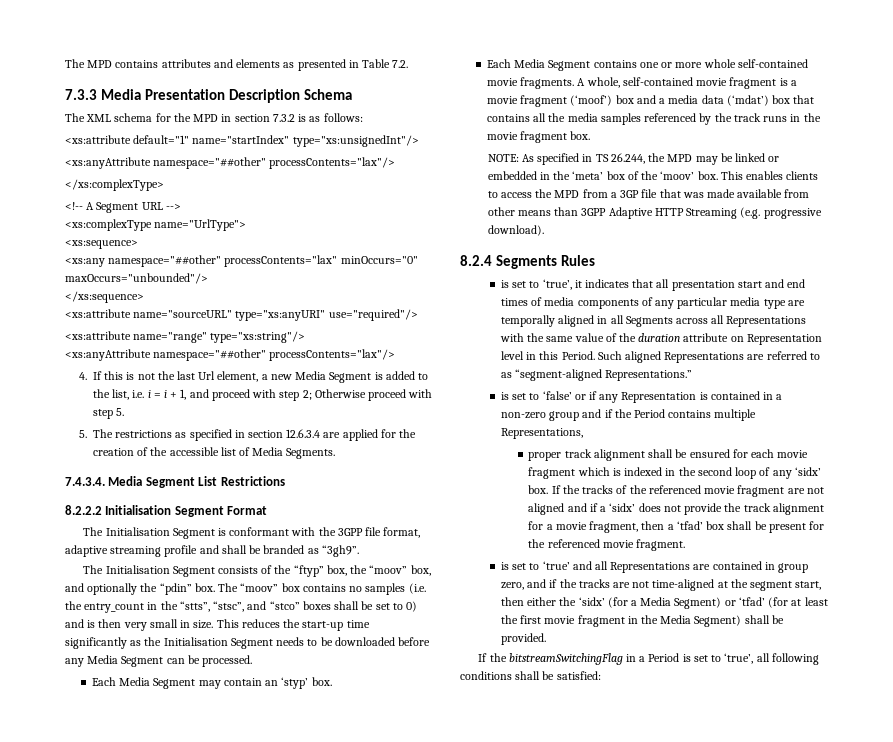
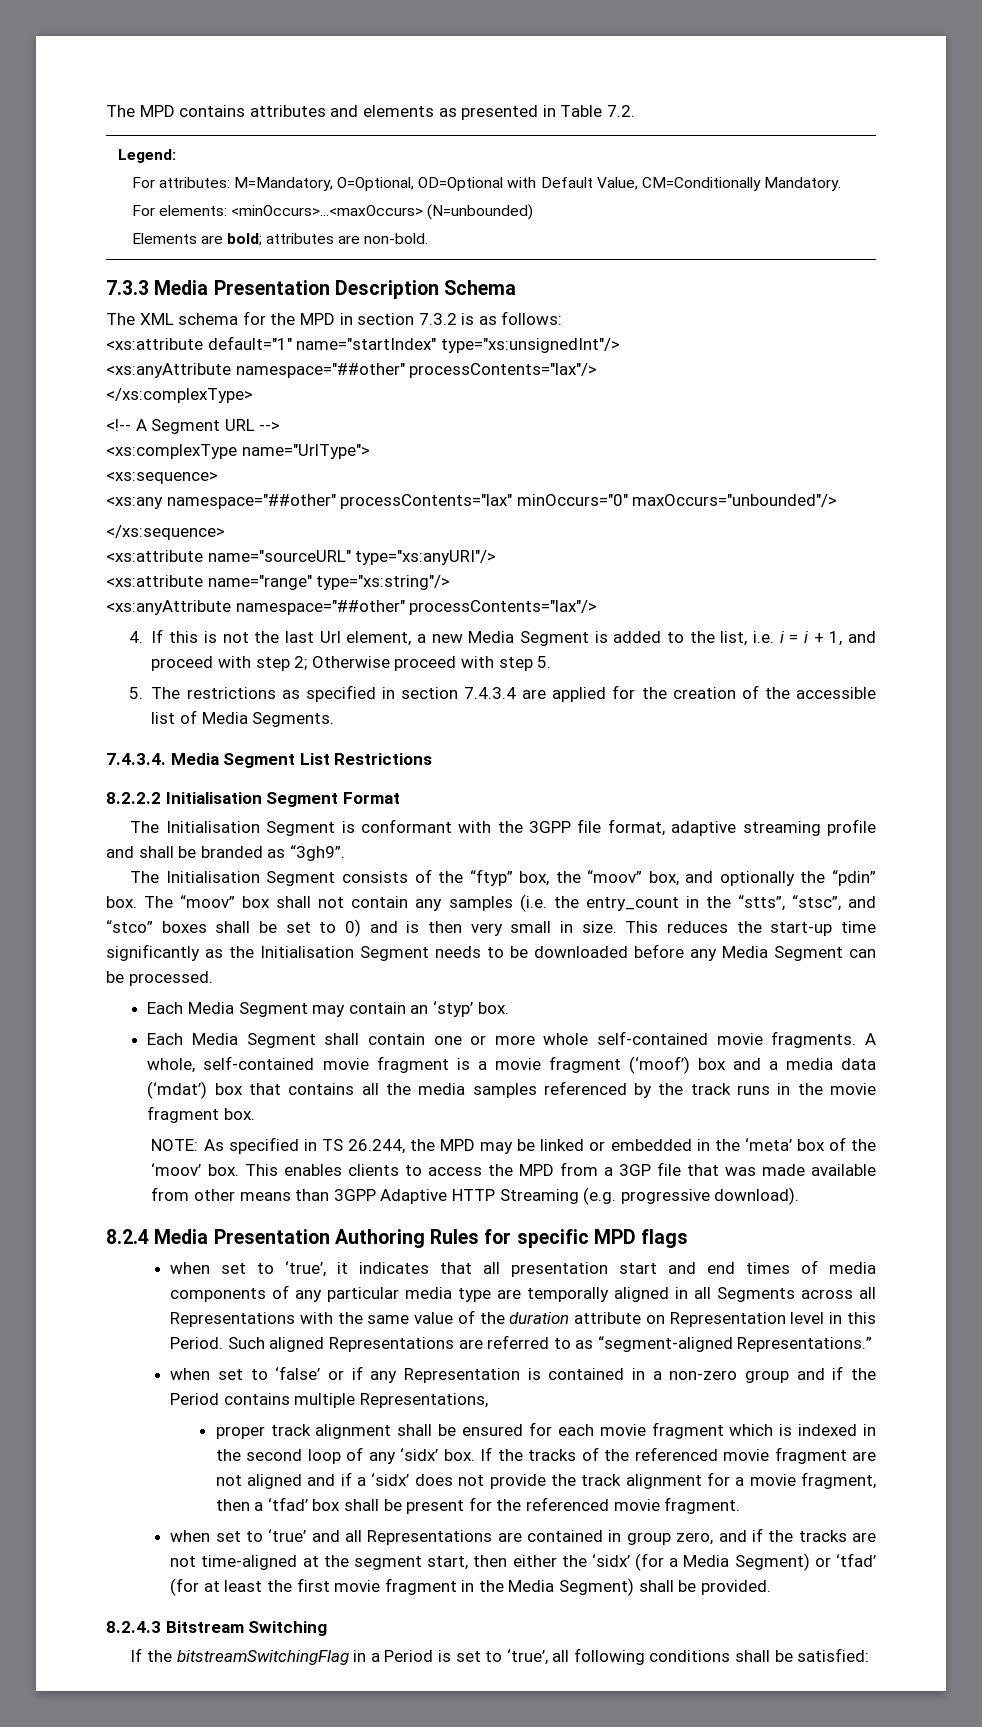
(409, 64) none -> [117,149,176,163] [131,177,842,191] [131,204,534,220] [131,233,429,246] // Legend: // For attributes: M=Mandatory, O=Optional, OD=Optional with Default Value, CM=Conditionally Mandatory. // For elements: <minOccurs>...<maxOccurs> (N=unbounded) // Elements are bold; attributes are non-bold.
[235,309,418,321] type="xs:anyURI" use="required"/> -> [355,550,497,565] type="xs:anyURI"/>
[286,429,321,438] 12.6.3.4 -> [464,687,517,699] 7.4.3.4
[302,584,363,592] contains no -> [276,896,443,911] shall not contain any
[593,60,637,68] contains -> [324,1033,425,1045] shall contain
[495,255,595,269] [500,280,509,288] Segments Rules // is -> [154,1229,689,1248] [170,1262,211,1274] Media Presentation Authoring Rules for specific MPD flags // when
[500,392,509,400] is -> [170,1368,211,1380] when
[500,562,509,570] is -> [170,1530,211,1542] when
(546, 639) none -> [106,1621,328,1636] // 8.2.4.3 Bitstream Switching

